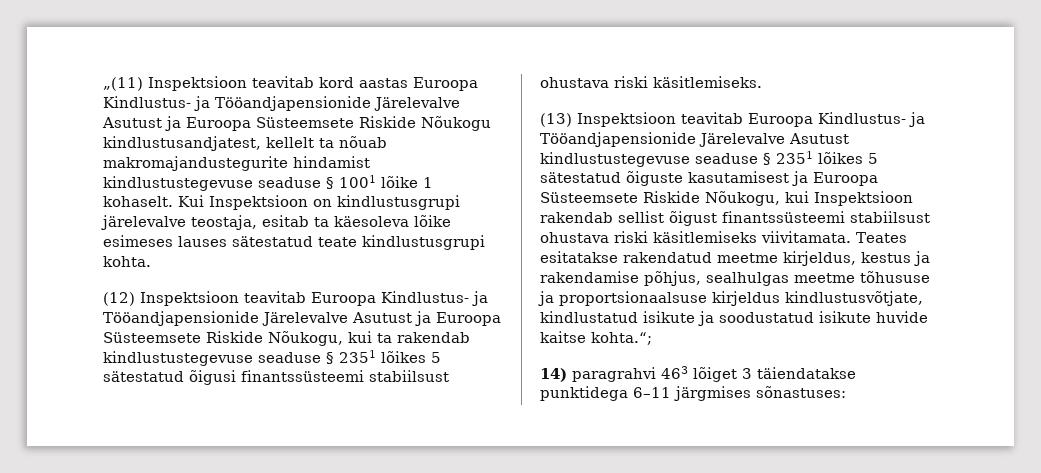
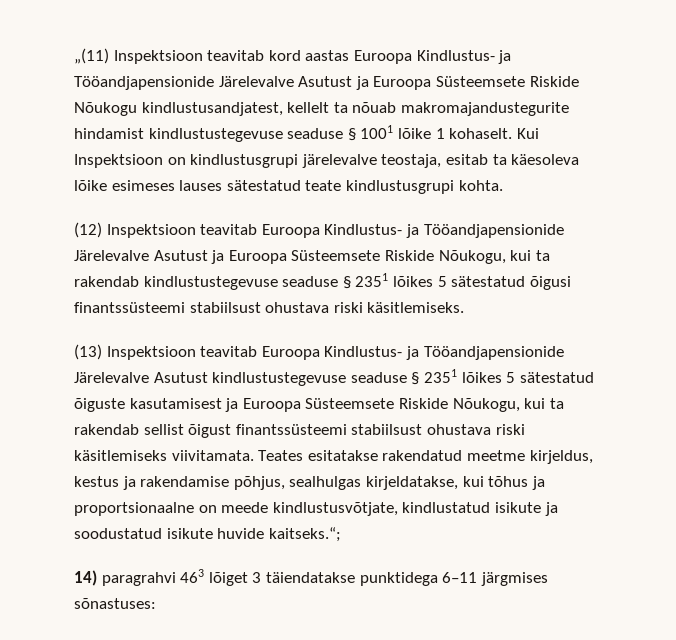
[814,191,913,206] Inspektsioon -> [549,398,564,409] ta
[794,271,930,283] [538,291,780,306] meetme tõhususe ja proportsionaalsuse kirjeldus -> [365,476,545,490] [74,502,269,516] kirjeldatakse, kui tõhus ja proportsionaalne on meede
[540,331,652,345] kaitse kohta.“; -> [268,527,341,542] kaitseks.“;

